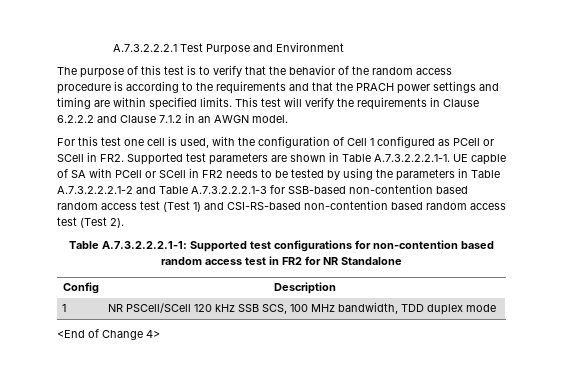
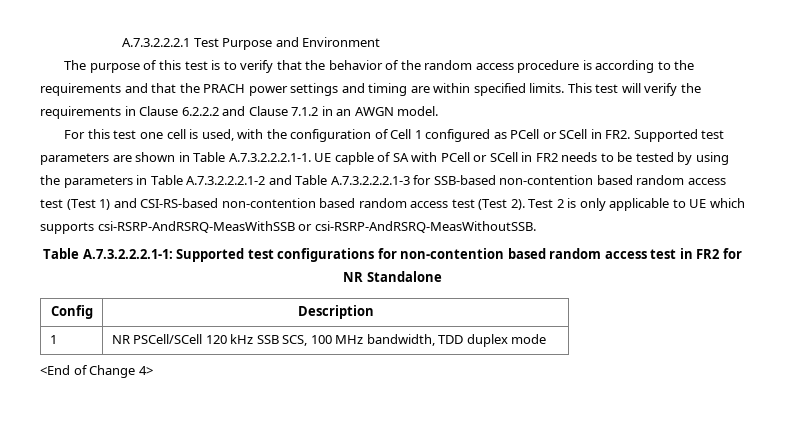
(124, 223) none -> [528,198,745,211] [40,221,536,234] Test 2 is only applicable to UE which supports csi-RSRP-AndRSRQ-MeasWithSSB or csi-RSRP-AndRSRQ-MeasWithoutSSB.

